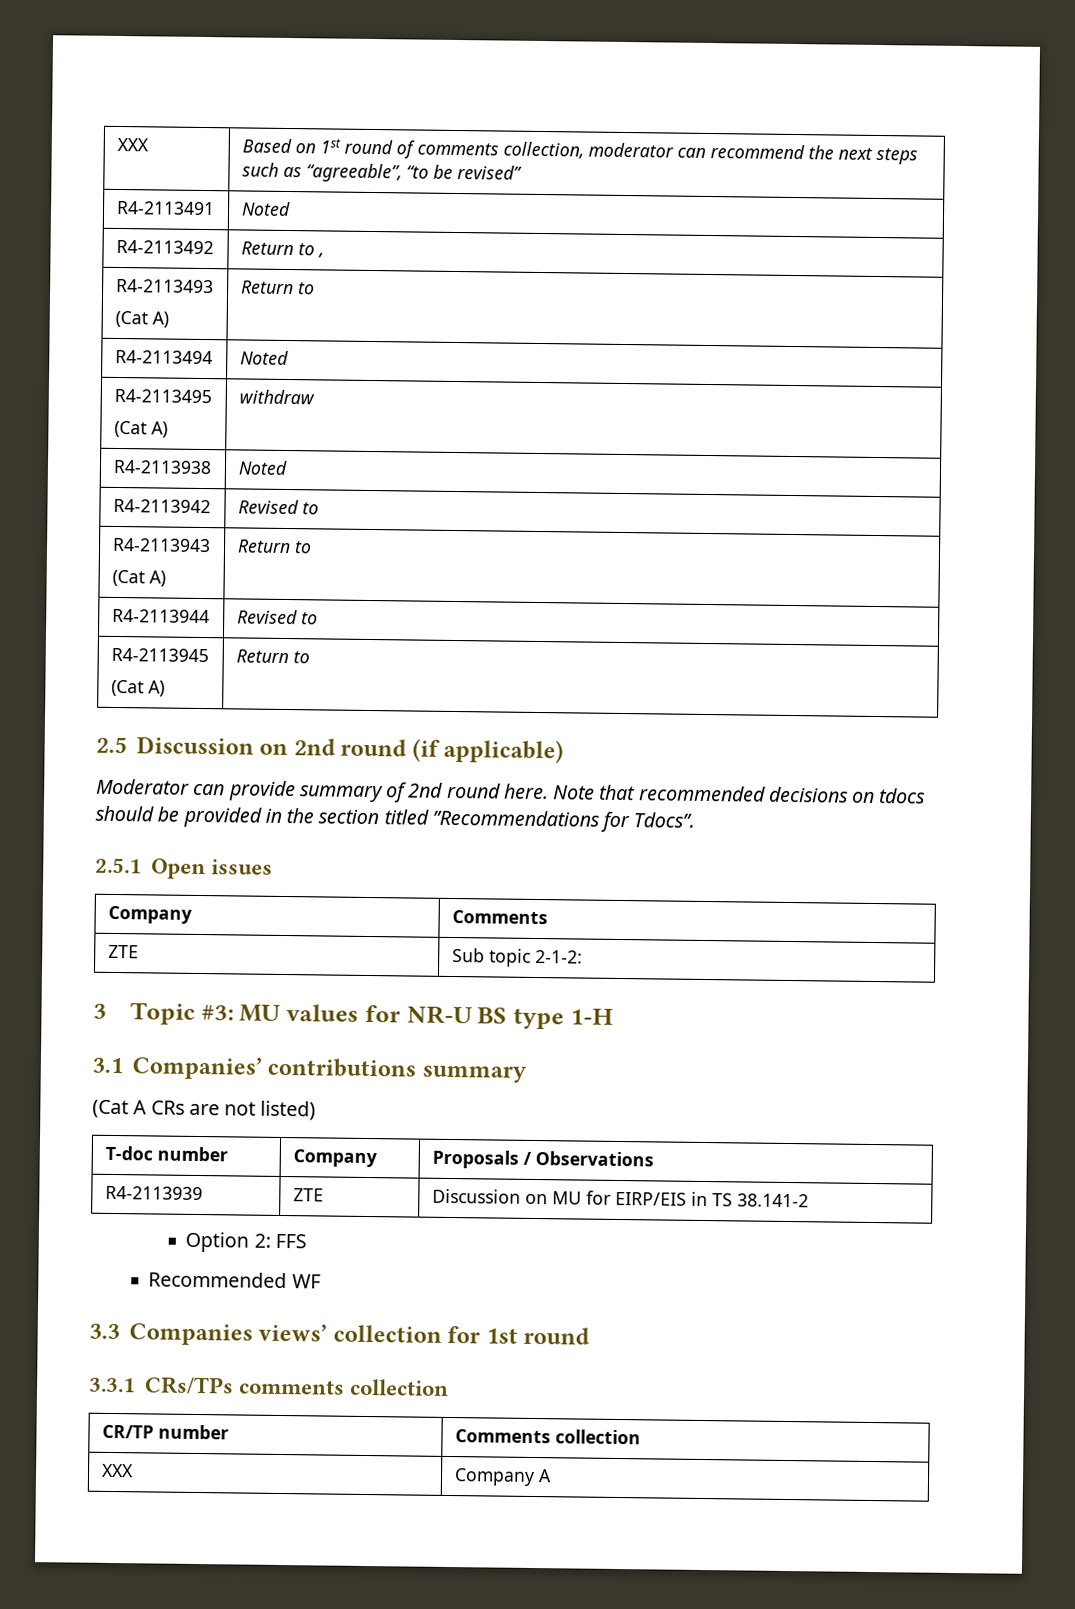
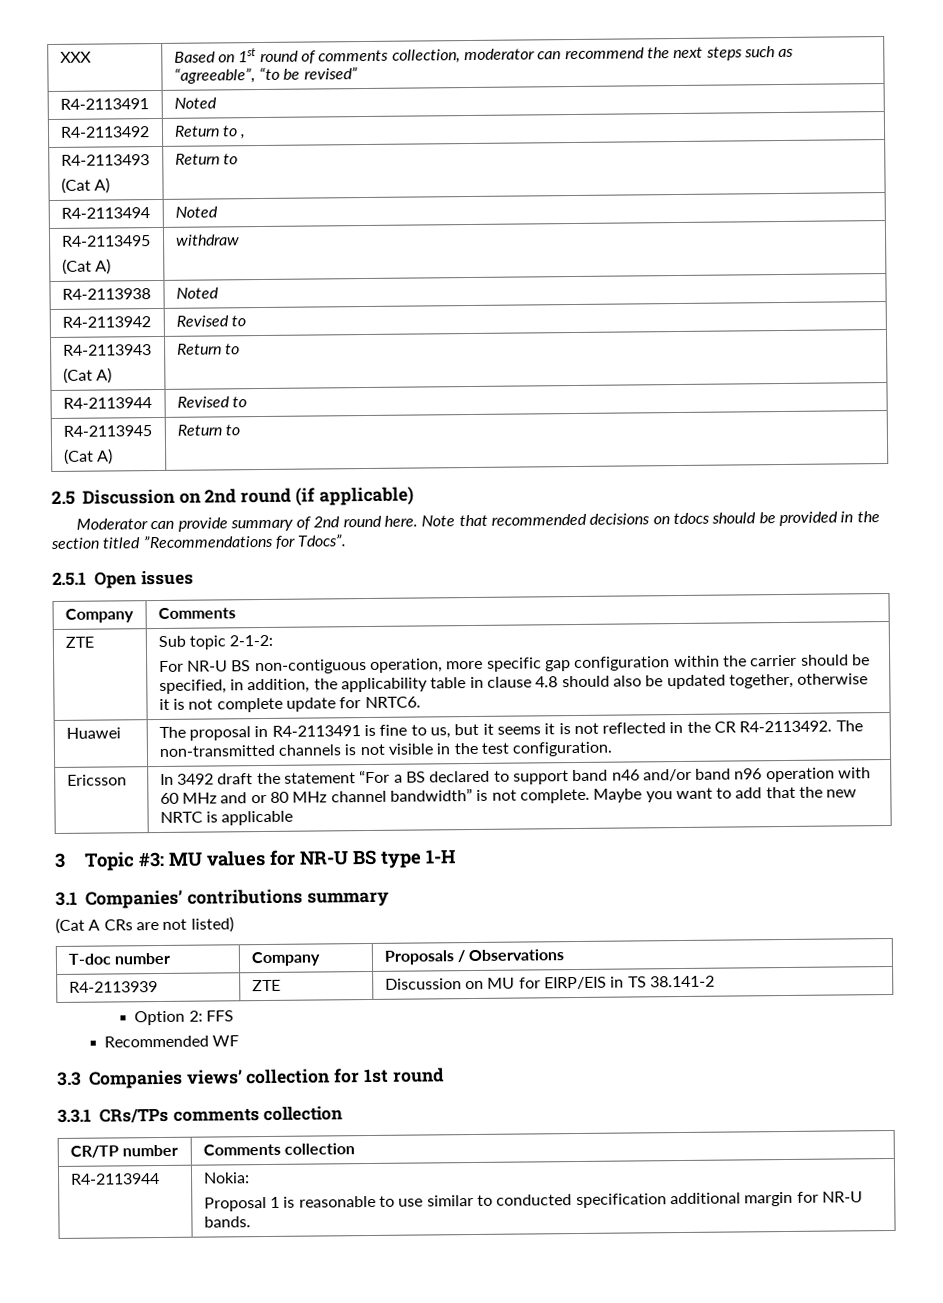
(583, 956) none -> [158,654,870,675] [158,673,869,695] [158,696,421,713] [65,727,121,739] [158,720,863,741] [158,741,614,758] [66,774,127,786] [159,767,872,786] [159,786,858,805] [159,810,294,826] // For NR-U BS non-contiguous operation, more specific gap configuration within the carrier should be specified, in addition, the applicability table in clause 4.8 should also be updated together, otherwise it is not complete update for NRTC6. // Huawei | The proposal in R4-2113491 is fine to us, but it seems it is not reflected in the CR R4-2113492. The non-transmitted channels is not visible in the test configuration. // Ericsson | In 3492 draft the statement “For a BS declared to support band n46 and/or band n96 operation with 60 MHz and or 80 MHz channel bandwidth” is not complete. Maybe you want to add that the new NRTC is applicable
[100,1463,134,1478] [453,1468,552,1487] XXX | Company A -> [69,1173,160,1185] [202,1172,250,1184] [203,1191,863,1212] [203,1216,251,1228] R4-2113944 | Nokia: // Proposal 1 is reasonable to use similar to conducted specification additional margin for NR-U bands.

